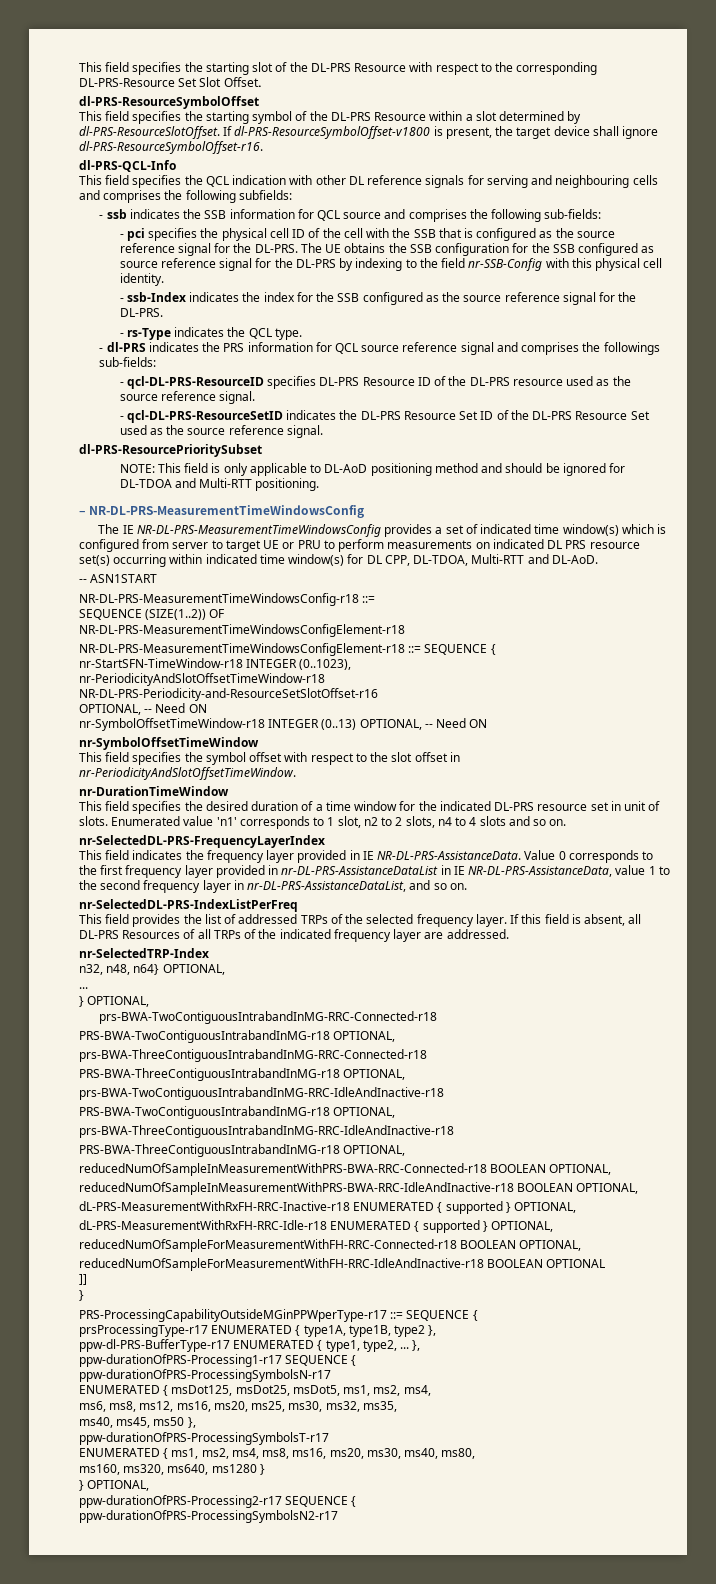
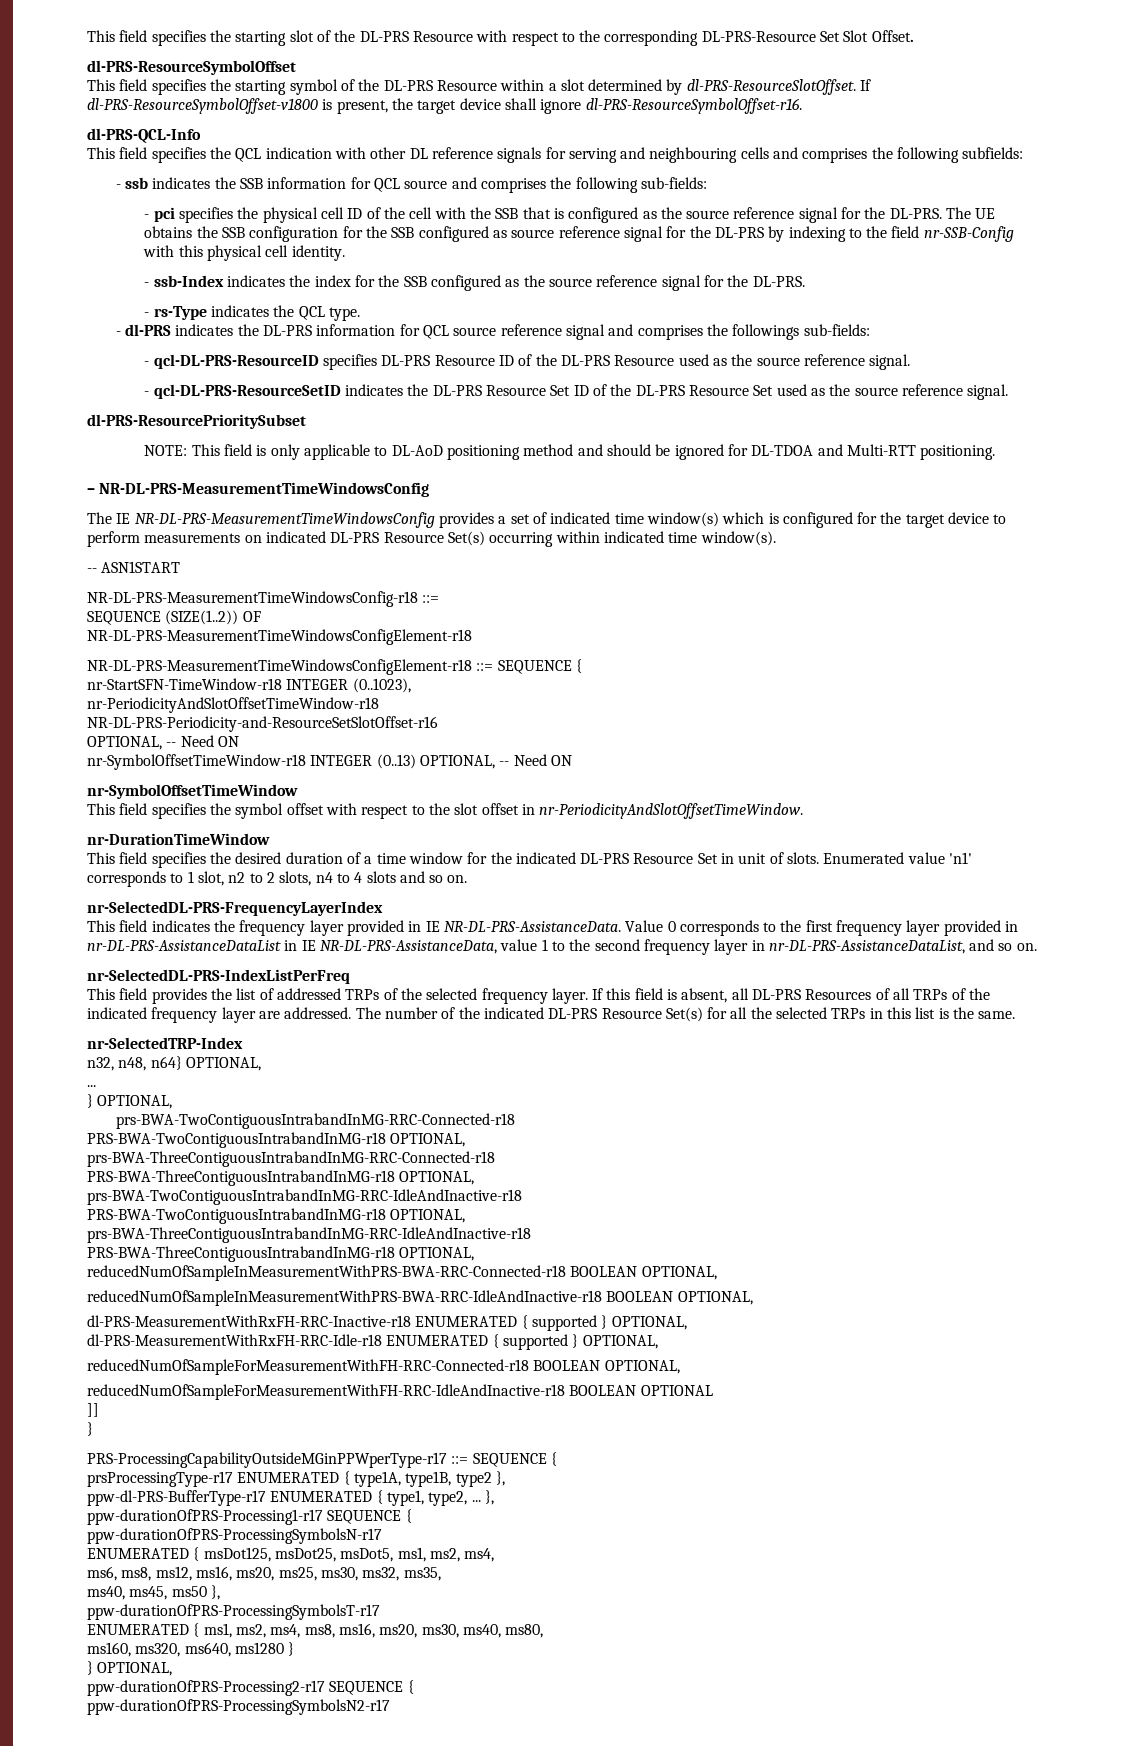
[223,343,245,352] PRS -> [262,325,312,336] DL-PRS
[512,379,563,386] resource -> [614,355,675,366] Resource
[142,539,321,552] from server to target UE or PRU -> [857,512,990,528] for the target device
[547,540,640,549] [79,554,598,567] DL PRS resource set(s) occurring within indicated time window(s) for DL CPP, DL-TDOA, Multi-RTT and DL-AoD. -> [330,531,776,547] DL-PRS Resource Set(s) occurring within indicated time window(s).
[537,802,609,811] resource set -> [633,853,718,864] Resource Set
(509, 934) none -> [355,1007,1016,1022] The number of the indicated DL-PRS Resource Set(s) for all the selected TRPs in this list is the same.
[79,1201,577,1214] [79,1220,327,1230] dL-PRS-MeasurementWithRxFH-RRC-Inactive-r18 ENUMERATED { supported } OPTIONAL, // dL-PRS-MeasurementWithRxFH-RRC-Idle-r18 -> [87,1315,687,1331] [87,1334,382,1346] dl-PRS-MeasurementWithRxFH-RRC-Inactive-r18 ENUMERATED { supported } OPTIONAL, // dl-PRS-MeasurementWithRxFH-RRC-Idle-r18

